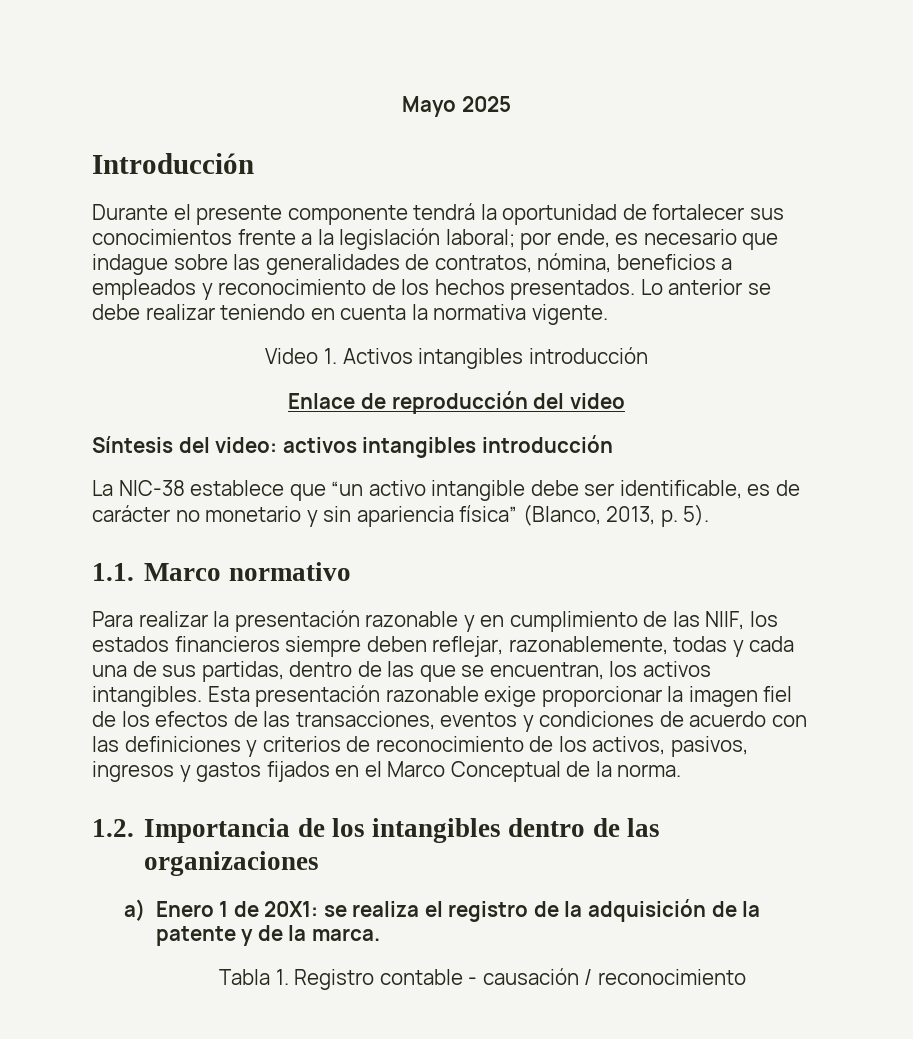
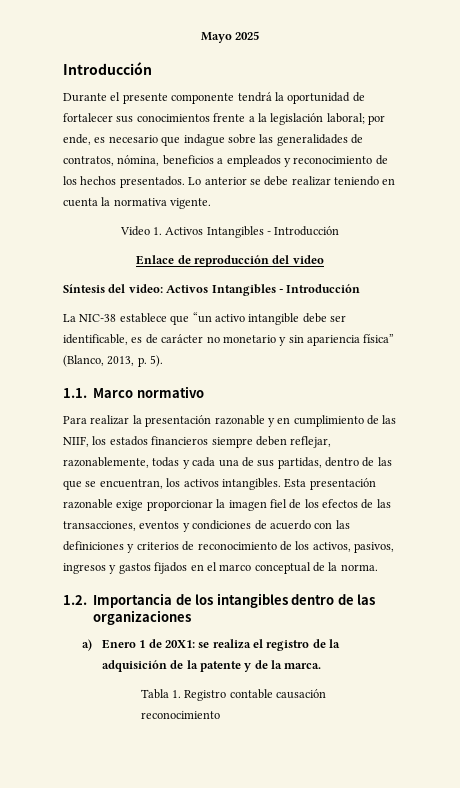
[418,347,648,369] intangibles introducción -> [206,226,340,238] Intangibles - Introducción
[282,435,613,458] activos intangibles introducción -> [166,284,361,296] Activos Intangibles - Introducción
[387,761,561,782] Marco Conceptual -> [219,562,311,574] marco conceptual
[468,968,593,985] - causación / -> [276,689,327,699] causación

